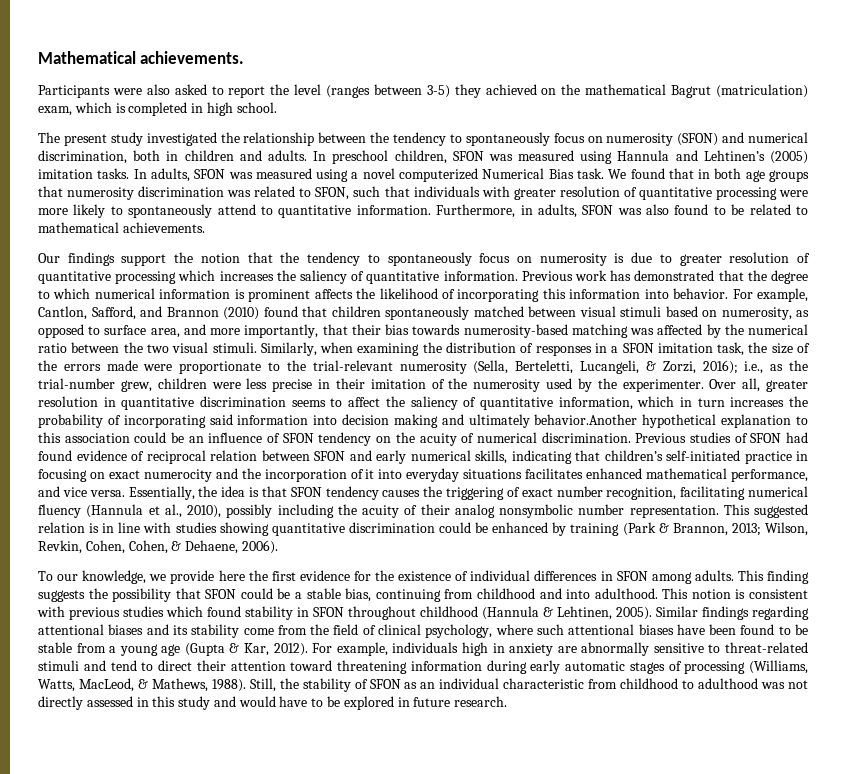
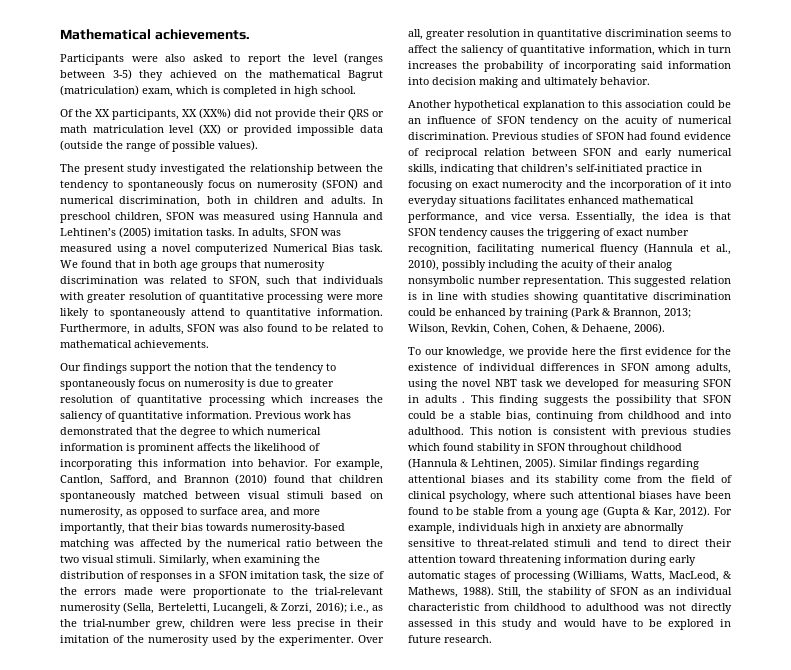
(277, 107) none -> [60,108,384,120] [60,124,384,136] [60,140,258,152] // Of the XX participants, XX (XX%) did not provide their QRS or math matriculation level (XX) or provided impossible data (outside the range of possible values).
[534,414,638,425] behavior.Another -> [600,77,650,85] [408,100,452,108] behavior. // Another
[694,570,734,581] adults. -> [696,363,731,374] [408,379,732,390] [408,395,466,403] adults, using the novel NBT task we developed for measuring SFON in adults .

